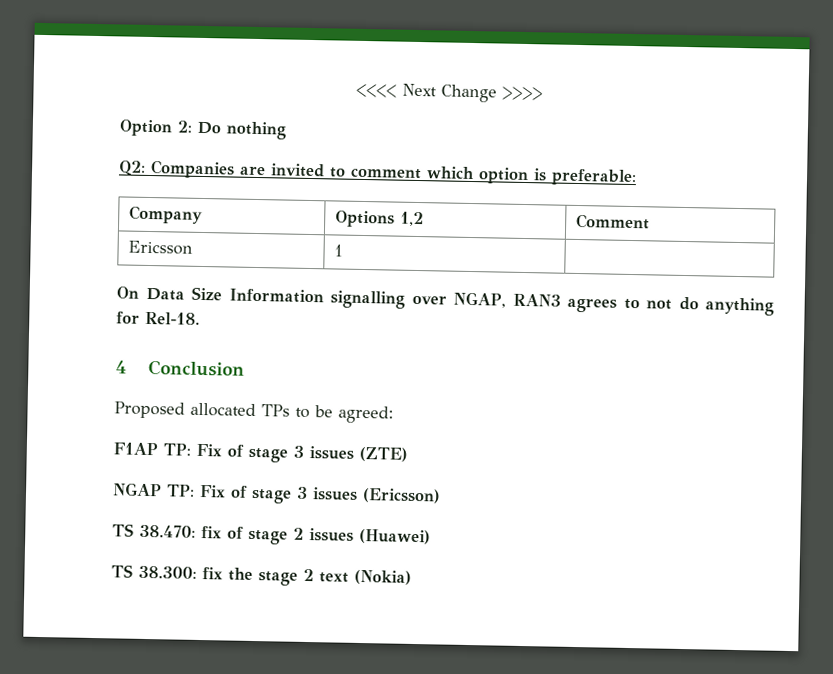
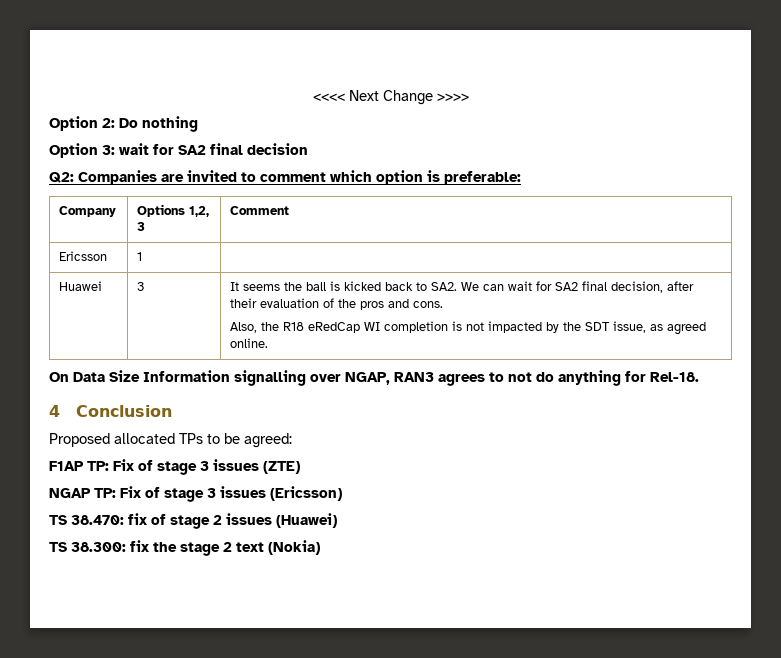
(286, 130) none -> [49,143,308,158] // Option 3: wait for SA2 final decision
[399,211,424,227] 1,2 -> [189,206,210,217] [137,222,146,231] 1,2, 3
(343, 250) none -> [59,281,103,291] [137,282,145,291] [230,281,695,293] [230,298,444,310] [230,321,707,335] [230,338,269,348] // Huawei | 3 | It seems the ball is kicked back to SA2. We can wait for SA2 final decision, after their evaluation of the pros and cons. // Also, the R18 eRedCap WI completion is not impacted by the SDT issue, as agreed online.

